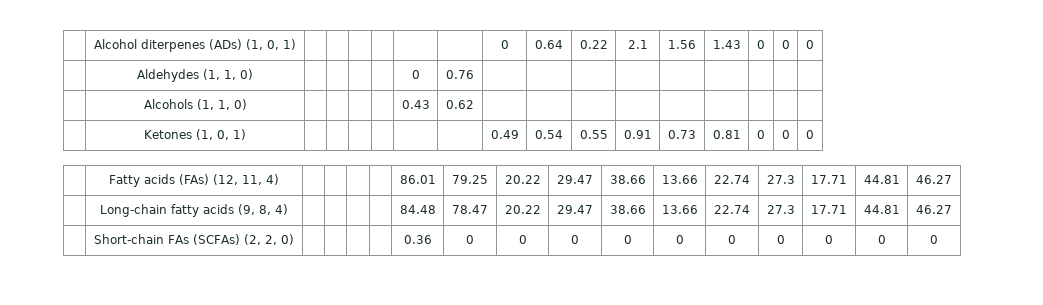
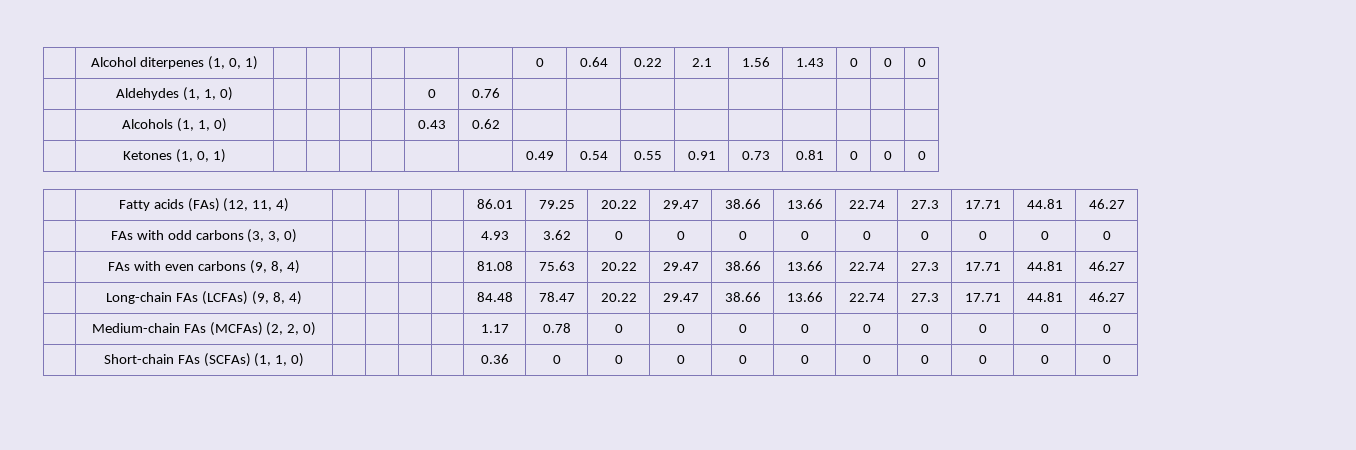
[209,39,242,50] (ADs) -> (205, 63) none
(952, 179) none -> [110,229,298,243] [480,231,509,240] [542,230,571,240] [614,231,623,240] [676,231,685,240] [738,231,747,240] [800,231,809,240] [862,231,871,240] [920,231,929,240] [978,231,987,240] [1040,231,1049,240] [1102,231,1111,240] [108,260,300,274] [476,261,513,271] [538,261,575,271] [600,262,637,271] [662,262,699,271] [724,261,761,271] [786,261,823,271] [848,262,885,271] [910,262,939,271] [964,262,1001,271] [1026,261,1063,271] [1088,261,1125,271] // | FAs with odd carbons (3, 3, 0) | | | | | 4.93 | 3.62 | 0 | 0 | 0 | 0 | 0 | 0 | 0 | 0 | 0 // | FAs with even carbons (9, 8, 4) | | | | | 81.08 | 75.63 | 20.22 | 29.47 | 38.66 | 13.66 | 22.74 | 27.3 | 17.71 | 44.81 | 46.27
[171,204,234,217] fatty acids -> [176,291,249,305] FAs (LCFAs)
(952, 209) none -> [91,322,317,336] [480,324,509,333] [542,323,571,333] [614,324,623,333] [676,324,685,333] [738,324,747,333] [800,324,809,333] [862,324,871,333] [920,324,929,333] [978,324,987,333] [1040,324,1049,333] [1102,324,1111,333] // | Medium-chain FAs (MCFAs) (2, 2, 0) | | | | | 1.17 | 0.78 | 0 | 0 | 0 | 0 | 0 | 0 | 0 | 0 | 0
[243,234,277,245] (2, 2, -> [254,353,288,367] (1, 1,

